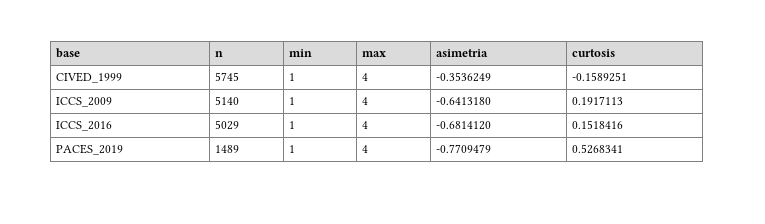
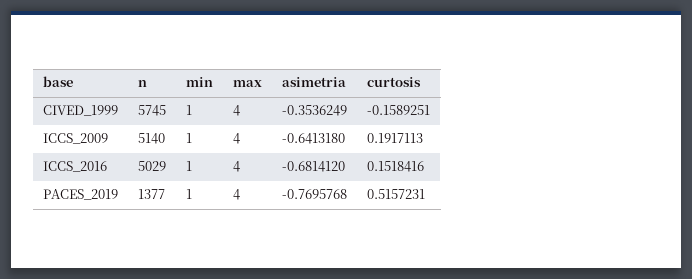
[215,145,240,153] [289,145,296,153] [362,145,369,153] [436,144,492,153] [572,144,624,154] 1489 | 1 | 4 | -0.7709479 | 0.5268341 -> [137,189,165,199] [185,189,192,199] [232,189,240,200] [281,189,347,199] [366,189,425,199] 1377 | 1 | 4 | -0.7695768 | 0.5157231

